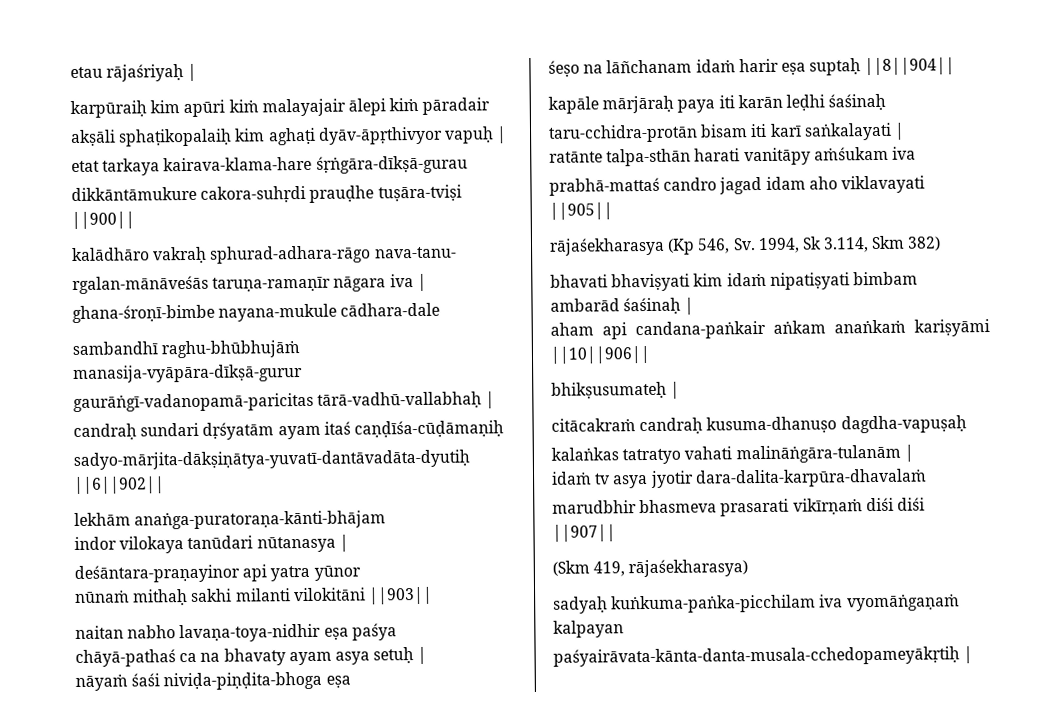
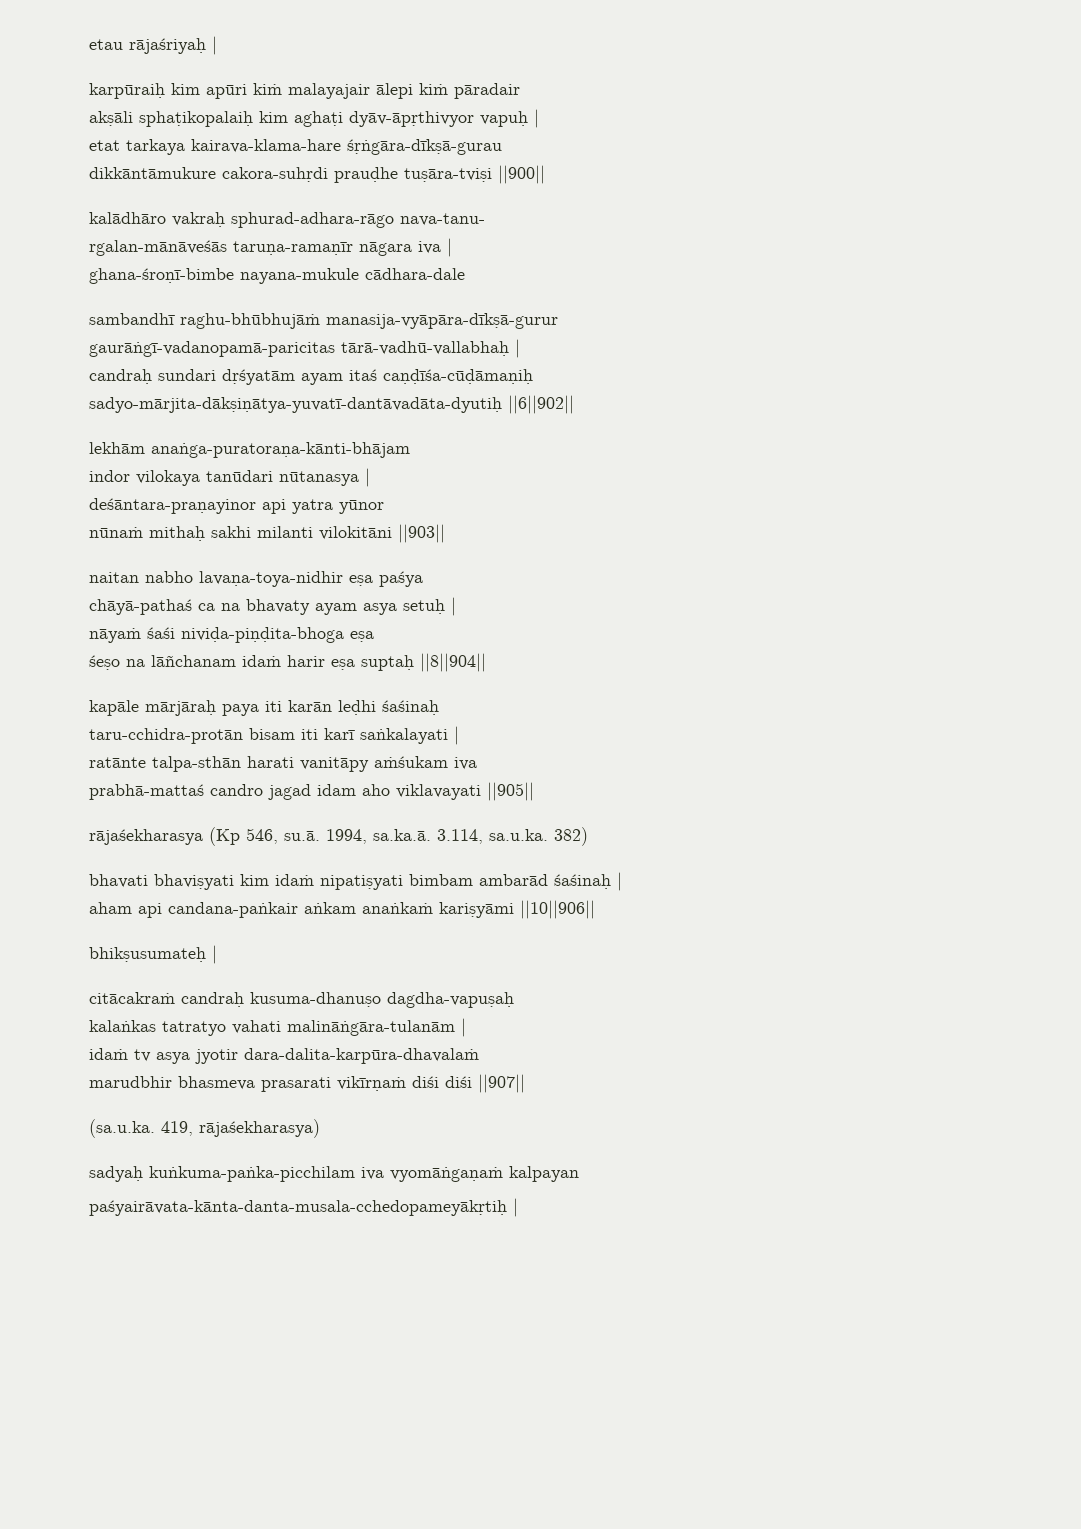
[732,235,906,254] Sv. 1994, Sk 3.114, Skm -> [284,829,548,844] su.ā. 1994, sa.ka.ā. 3.114, sa.u.ka.
[552,560,590,576] (Skm -> [89,1119,155,1138] (sa.u.ka.

